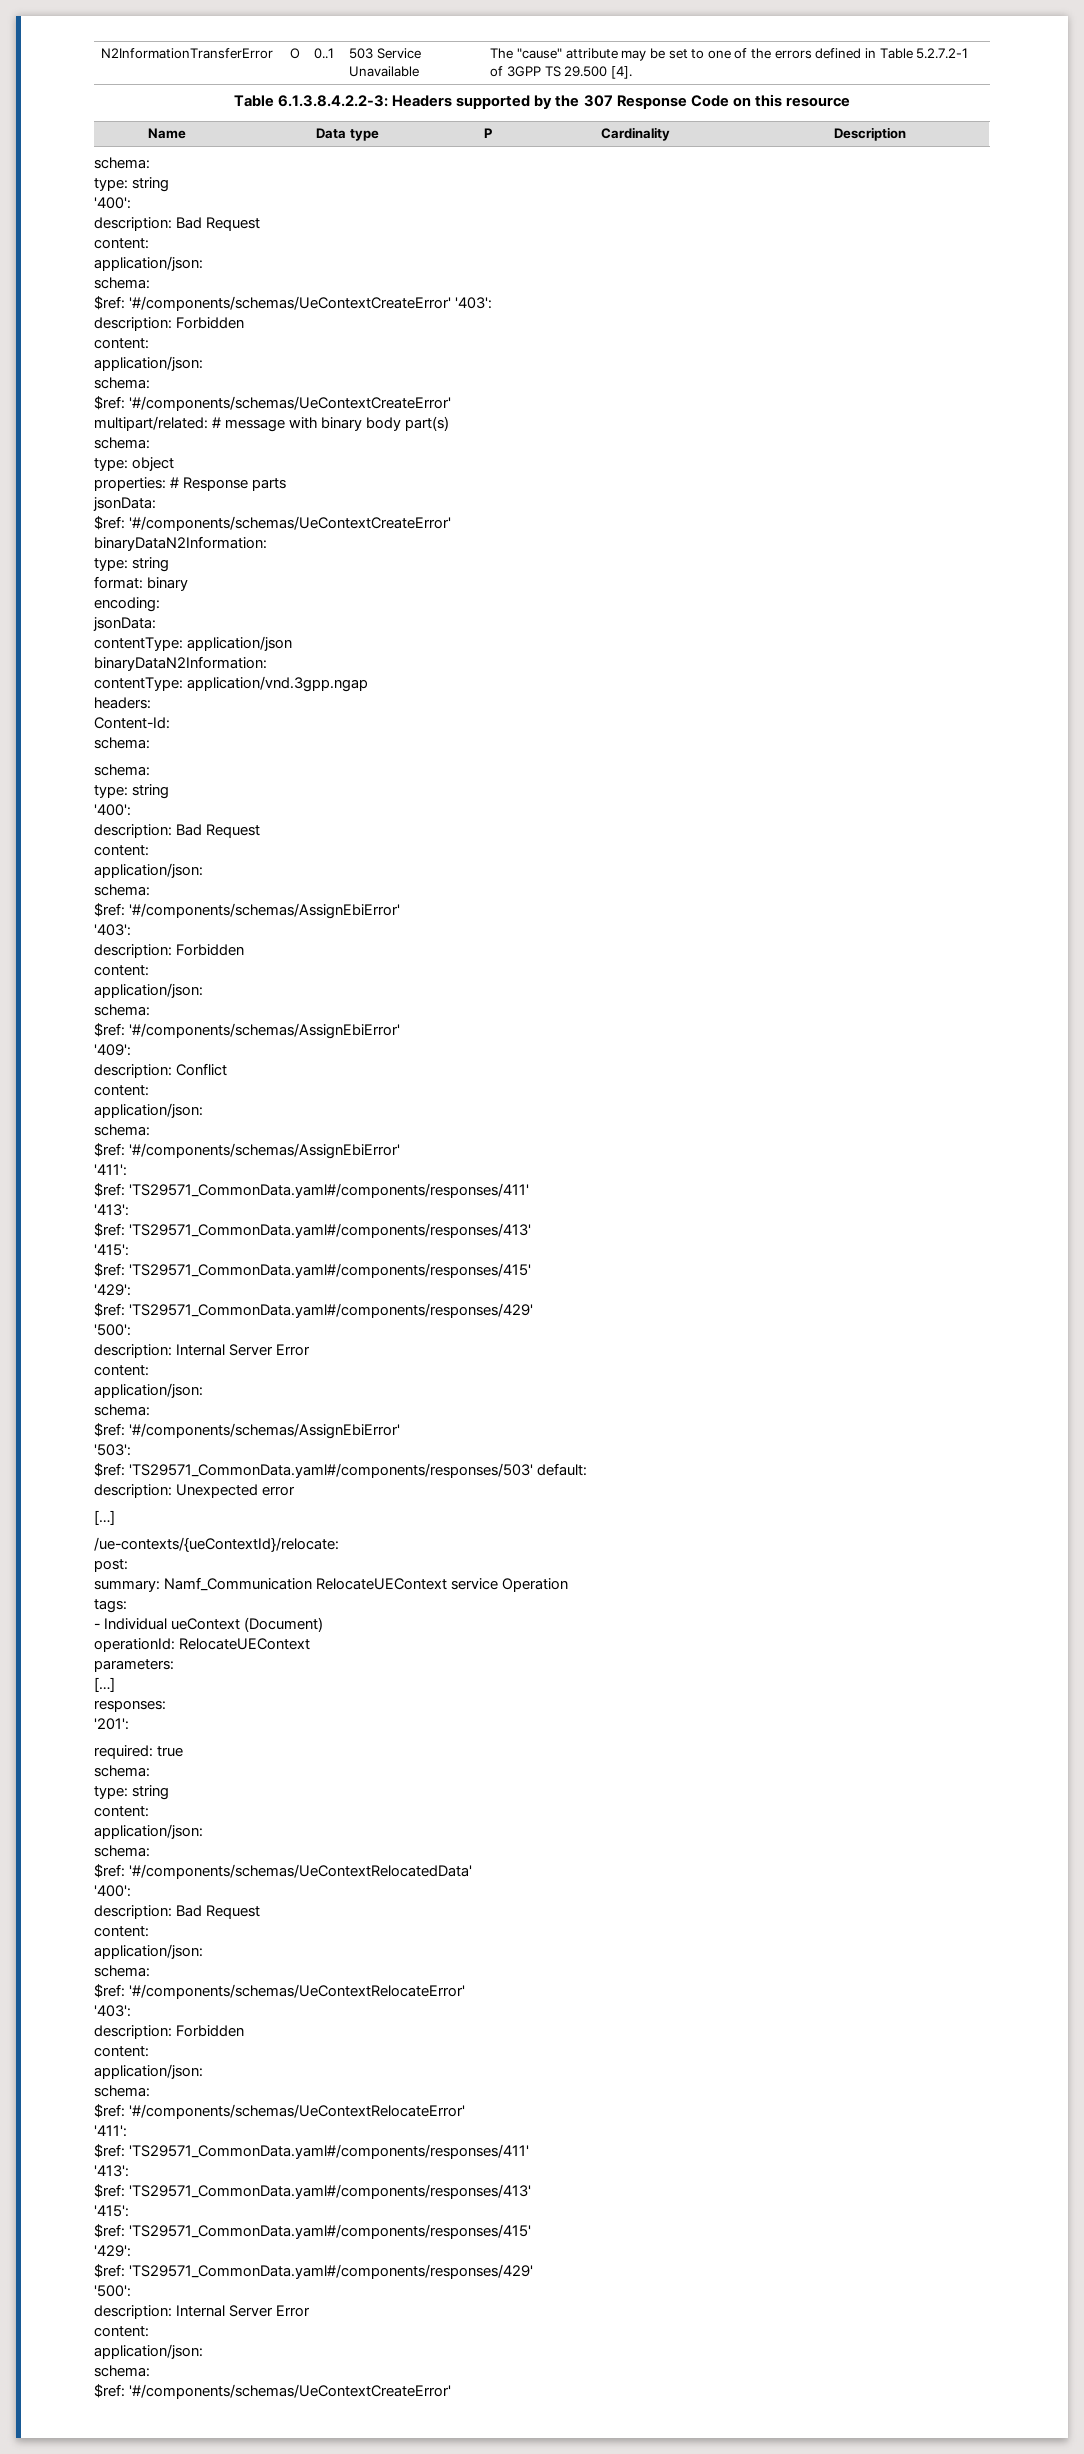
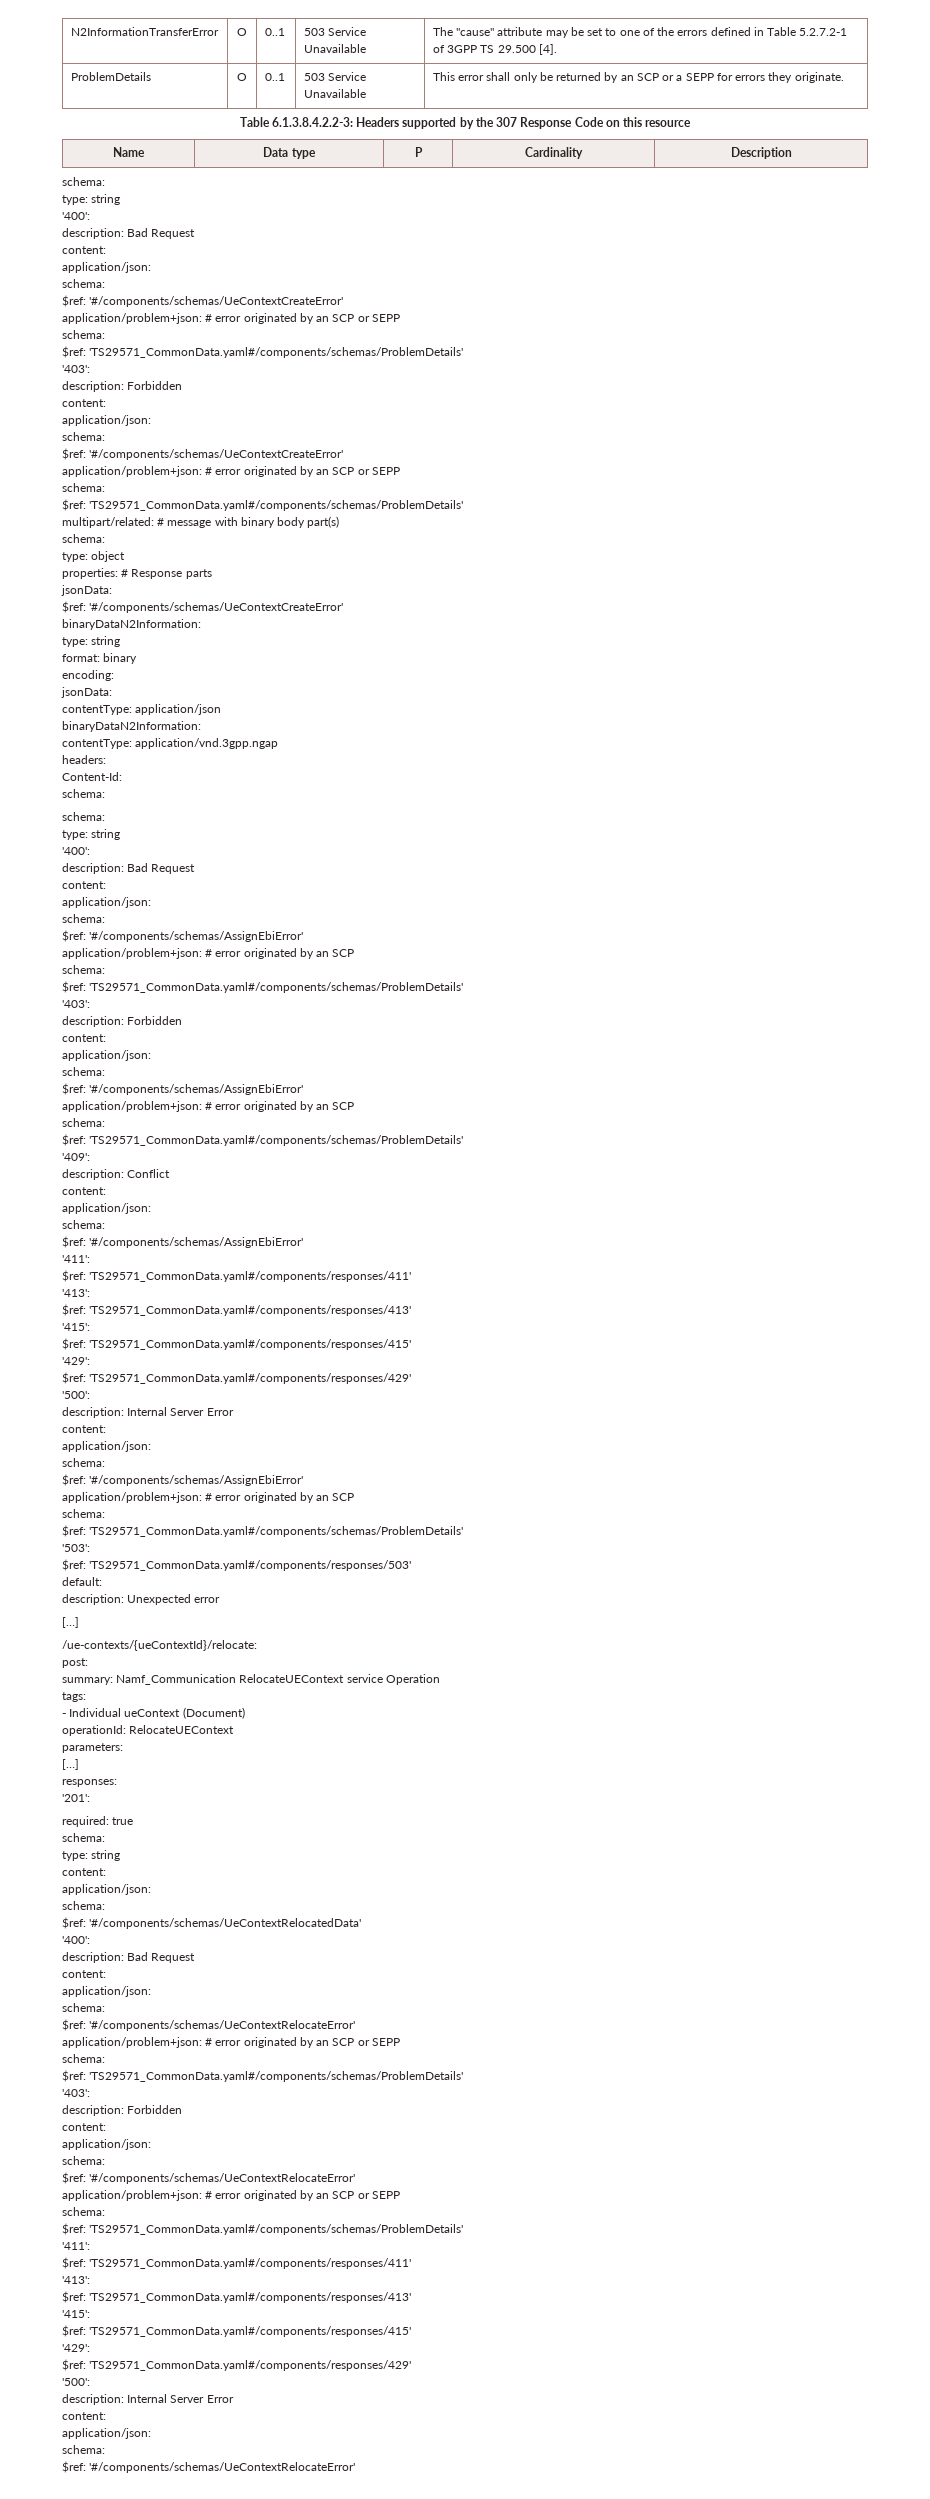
(632, 72) none -> [70,72,151,81] [237,73,247,81] [264,73,285,81] [303,72,367,81] [303,89,366,98] [432,72,844,83] // ProblemDetails | O | 0..1 | 503 Service Unavailable | This error shall only be returned by an SCP or a SEPP for errors they originate.
(452, 303) none -> [62,313,400,324] [62,330,105,339] [62,346,464,358] // application/problem+json: # error originated by an SCP or SEPP // schema: // $ref: 'TS29571_CommonData.yaml#/components/schemas/ProblemDetails' //
(452, 403) none -> [62,466,400,477] [62,483,105,492] [62,499,464,511] // application/problem+json: # error originated by an SCP or SEPP // schema: // $ref: 'TS29571_CommonData.yaml#/components/schemas/ProblemDetails'
(401, 911) none -> [62,948,355,959] [62,965,105,974] [62,981,464,993] // application/problem+json: # error originated by an SCP // schema: // $ref: 'TS29571_CommonData.yaml#/components/schemas/ProblemDetails'
(401, 1031) none -> [62,1101,355,1112] [62,1118,105,1127] [62,1134,464,1146] // application/problem+json: # error originated by an SCP // schema: // $ref: 'TS29571_CommonData.yaml#/components/schemas/ProblemDetails'
(401, 1431) none -> [62,1492,355,1503] [62,1509,105,1518] [62,1525,464,1537] // application/problem+json: # error originated by an SCP // schema: // $ref: 'TS29571_CommonData.yaml#/components/schemas/ProblemDetails'
(534, 1470) none -> (412, 1565) //
(466, 1991) none -> [62,2037,400,2048] [62,2054,105,2063] [62,2070,464,2082] // application/problem+json: # error originated by an SCP or SEPP // schema: // $ref: 'TS29571_CommonData.yaml#/components/schemas/ProblemDetails'
(466, 2111) none -> [62,2190,400,2201] [62,2207,105,2216] [62,2223,464,2235] // application/problem+json: # error originated by an SCP or SEPP // schema: // $ref: 'TS29571_CommonData.yaml#/components/schemas/ProblemDetails'
[129,2384,452,2399] '#/components/schemas/UeContextCreateError' -> [89,2462,356,2473] '#/components/schemas/UeContextRelocateError'

